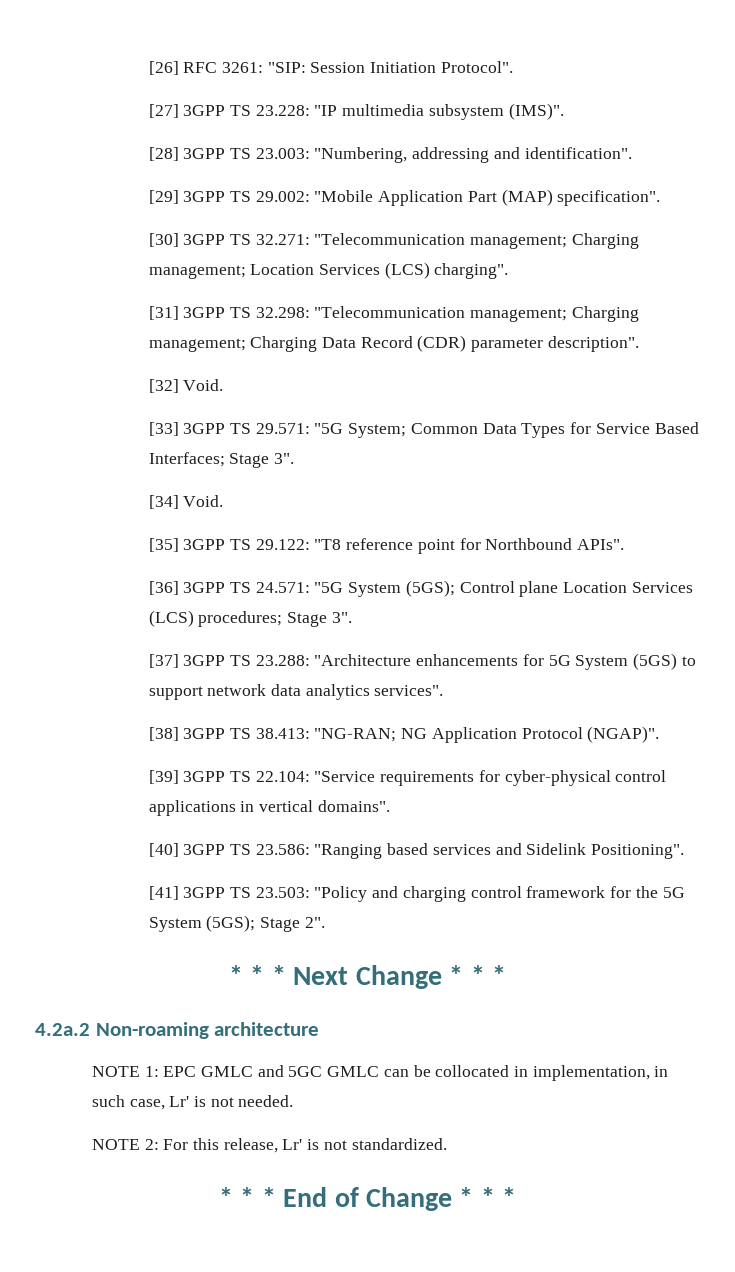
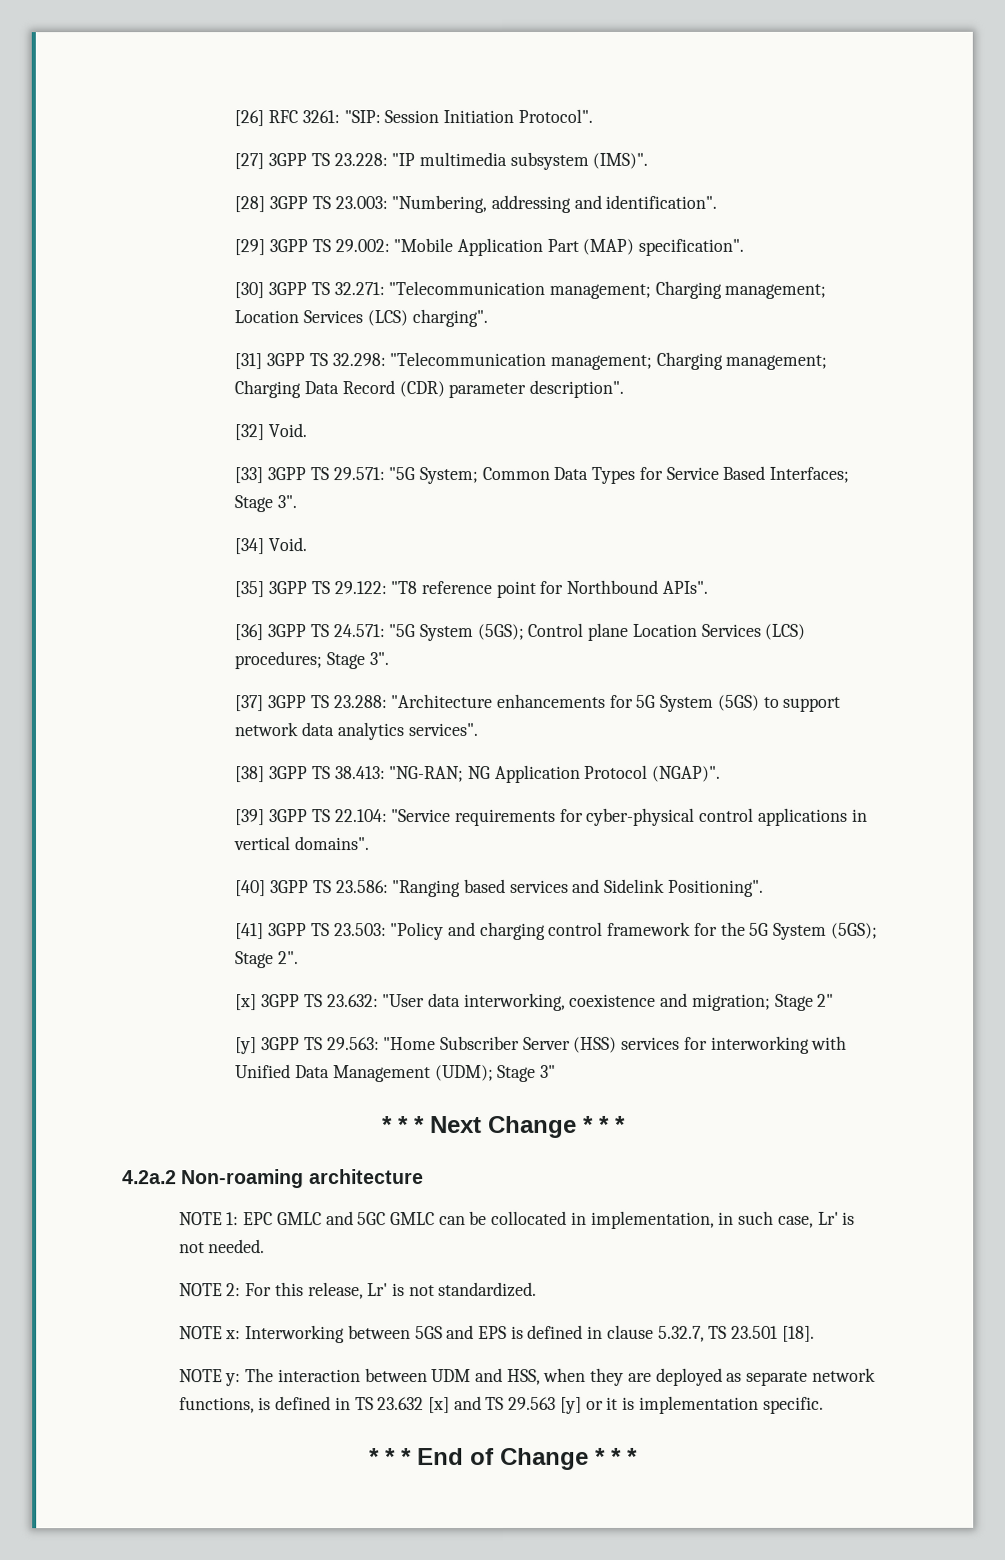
(325, 922) none -> [235,992,835,1012] [235,1035,848,1055] [235,1064,556,1083] // [x] 3GPP TS 23.632: "User data interworking, coexistence and migration; Stage 2" // [y] 3GPP TS 29.563: "Home Subscriber Server (HSS) services for interworking with Unified Data Management (UDM); Stage 3"
(447, 1144) none -> [178,1324,815,1344] [178,1367,876,1387] [178,1395,824,1414] // NOTE x: Interworking between 5GS and EPS is defined in clause 5.32.7, TS 23.501 [18]. // NOTE y: The interaction between UDM and HSS, when they are deployed as separate network functions, is defined in TS 23.632 [x] and TS 29.563 [y] or it is implementation specific.

